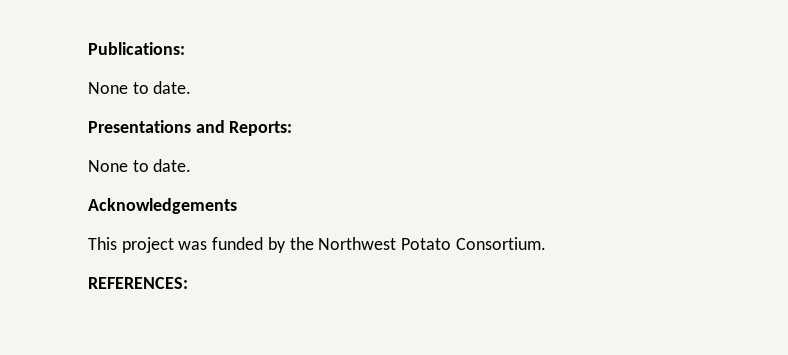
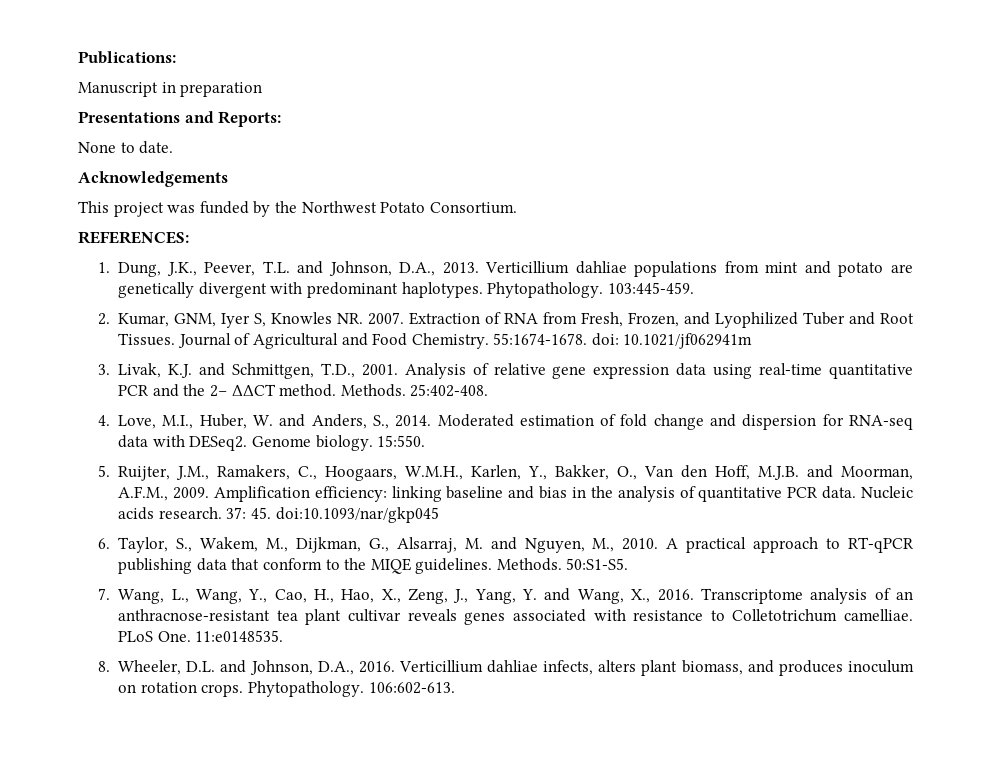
[88,81,192,94] None to date. -> [78,82,263,97] Manuscript in preparation
(188, 283) none -> [97,261,914,277] [118,282,694,298] [97,312,915,328] [118,333,753,349] [97,363,913,379] [118,384,489,397] [97,414,914,430] [118,435,426,451] [97,465,914,481] [118,486,913,502] [118,507,439,523] [97,537,915,553] [118,558,629,574] [97,588,914,604] [118,609,913,625] [118,630,284,642] [97,660,915,676] [118,681,455,697] // 1. Dung, J.K., Peever, T.L. and Johnson, D.A., 2013. Verticillium dahliae populations from mint and potato are genetically divergent with predominant haplotypes. Phytopathology. 103:445-459. // 2. Kumar, GNM, Iyer S, Knowles NR. 2007. Extraction of RNA from Fresh, Frozen, and Lyophilized Tuber and Root Tissues. Journal of Agricultural and Food Chemistry. 55:1674-1678. doi: 10.1021/jf062941m // 3. Livak, K.J. and Schmittgen, T.D., 2001. Analysis of relative gene expression data using real-time quantitative PCR and the 2− ΔΔCT method. Methods. 25:402-408. // 4. Love, M.I., Huber, W. and Anders, S., 2014. Moderated estimation of fold change and dispersion for RNA-seq data with DESeq2. Genome biology. 15:550. // 5. Ruijter, J.M., Ramakers, C., Hoogaars, W.M.H., Karlen, Y., Bakker, O., Van den Hoff, M.J.B. and Moorman, A.F.M., 2009. Amplification efficiency: linking baseline and bias in the analysis of quantitative PCR data. Nucleic acids research. 37: 45. doi:10.1093/nar/gkp045 // 6. Taylor, S., Wakem, M., Dijkman, G., Alsarraj, M. and Nguyen, M., 2010. A practical approach to RT-qPCR publishing data that conform to the MIQE guidelines. Methods. 50:S1-S5. // 7. Wang, L., Wang, Y., Cao, H., Hao, X., Zeng, J., Yang, Y. and Wang, X., 2016. Transcriptome analysis of an anthracnose-resistant tea plant cultivar reveals genes associated with resistance to Colletotrichum camelliae. PLoS One. 11:e0148535. // 8. Wheeler, D.L. and Johnson, D.A., 2016. Verticillium dahliae infects, alters plant biomass, and produces inoculum on rotation crops. Phytopathology. 106:602-613.

